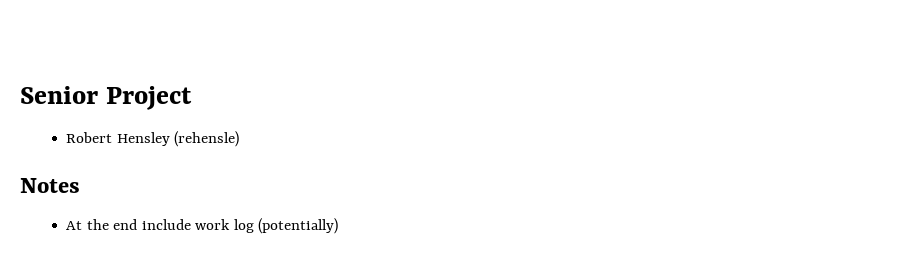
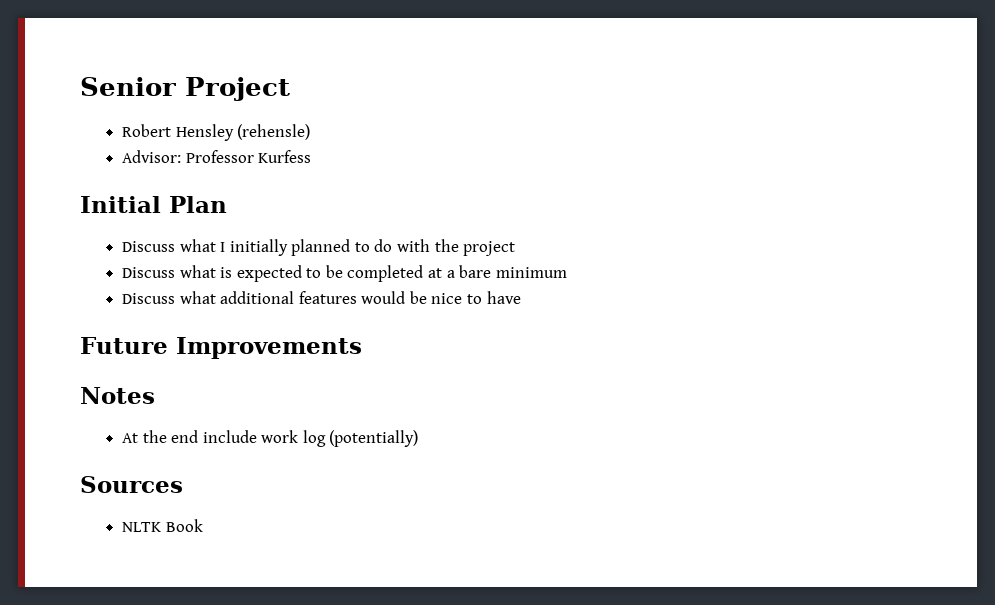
(240, 139) none -> [121,150,312,163] [80,196,227,213] [121,239,516,256] [121,265,567,282] [121,291,521,304] [80,337,362,359] // Advisor: Professor Kurfess // Initial Plan // Discuss what I initially planned to do with the project // Discuss what is expected to be completed at a bare minimum // Discuss what additional features would be nice to have // Future Improvements
(339, 226) none -> [80,476,183,493] [121,519,203,532] // Sources // NLTK Book

